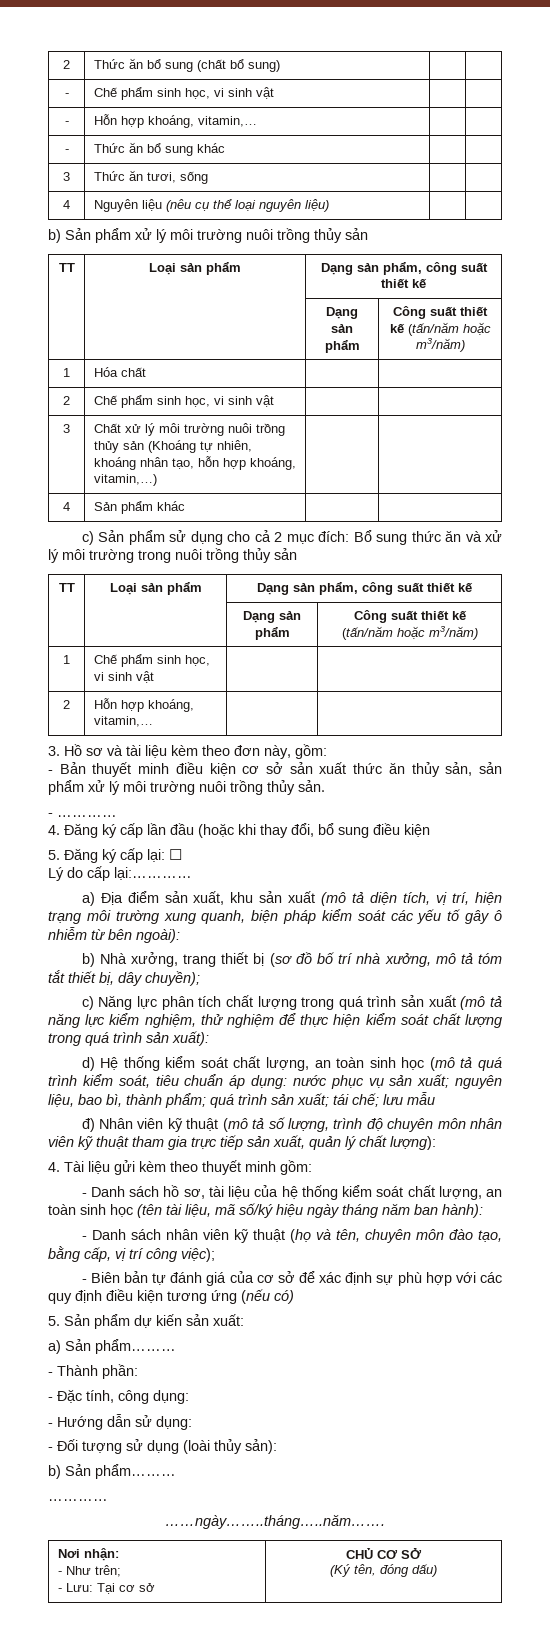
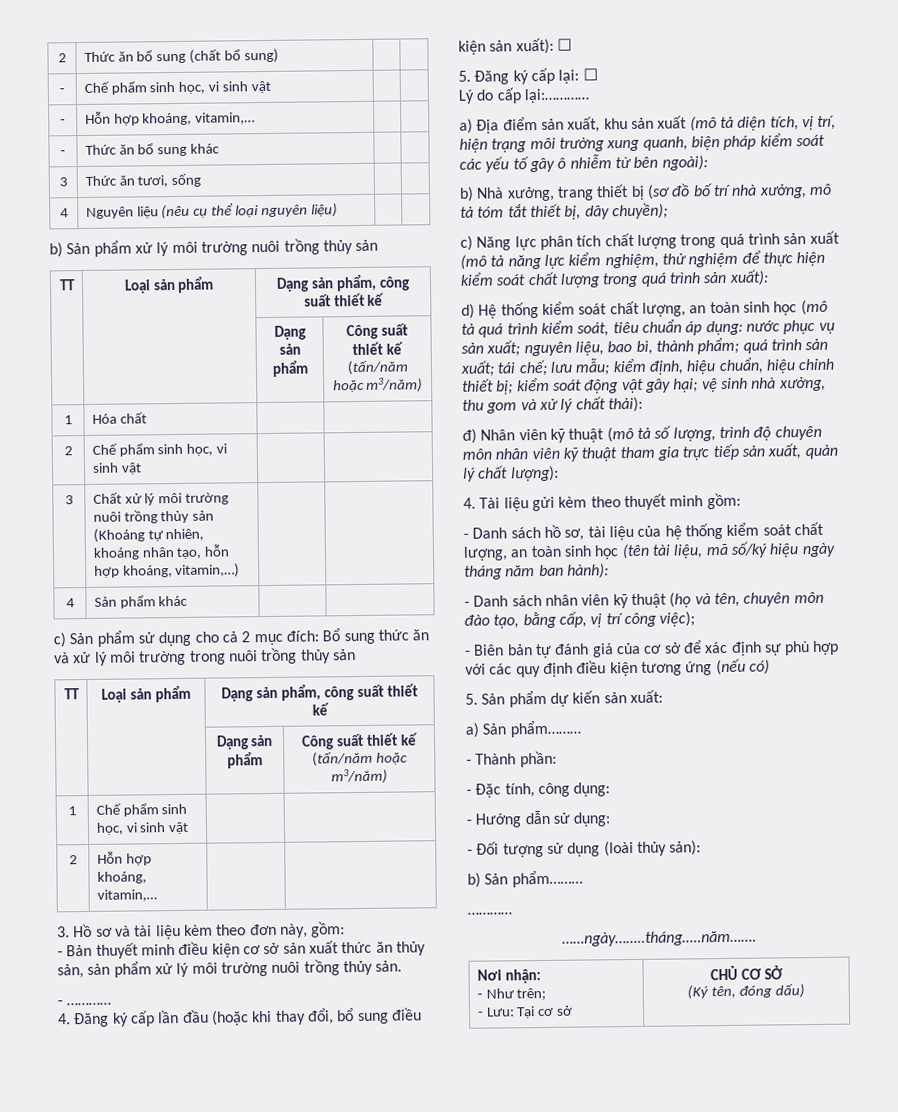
(430, 830) none -> [489,37,572,55] sản xuất): ☐
[407,1092,435,1105] mẫu -> [575,357,835,376] [462,376,826,395] [462,396,643,414] mẫu; kiểm định, hiệu chuẩn, hiệu chỉnh thiết bị; kiểm soát động vật gây hại; vệ sinh nhà xưởng, thu gom và xử lý chất thải):

